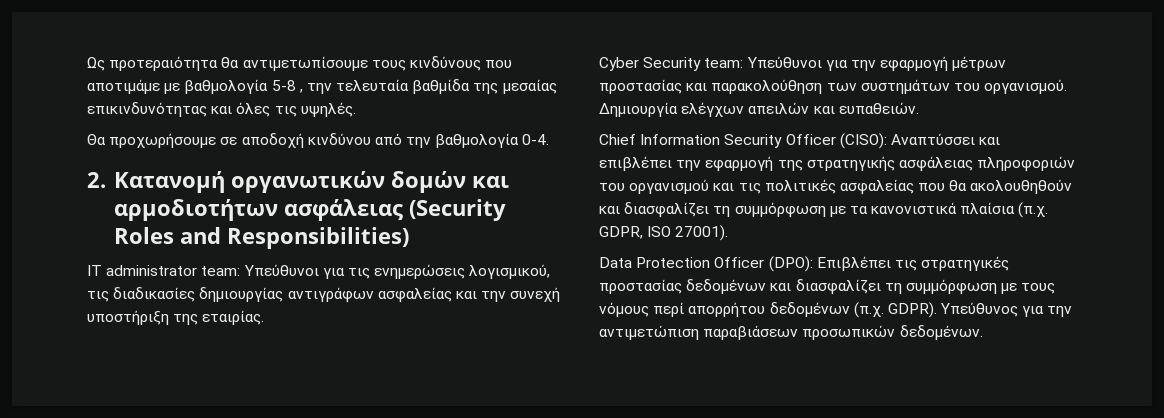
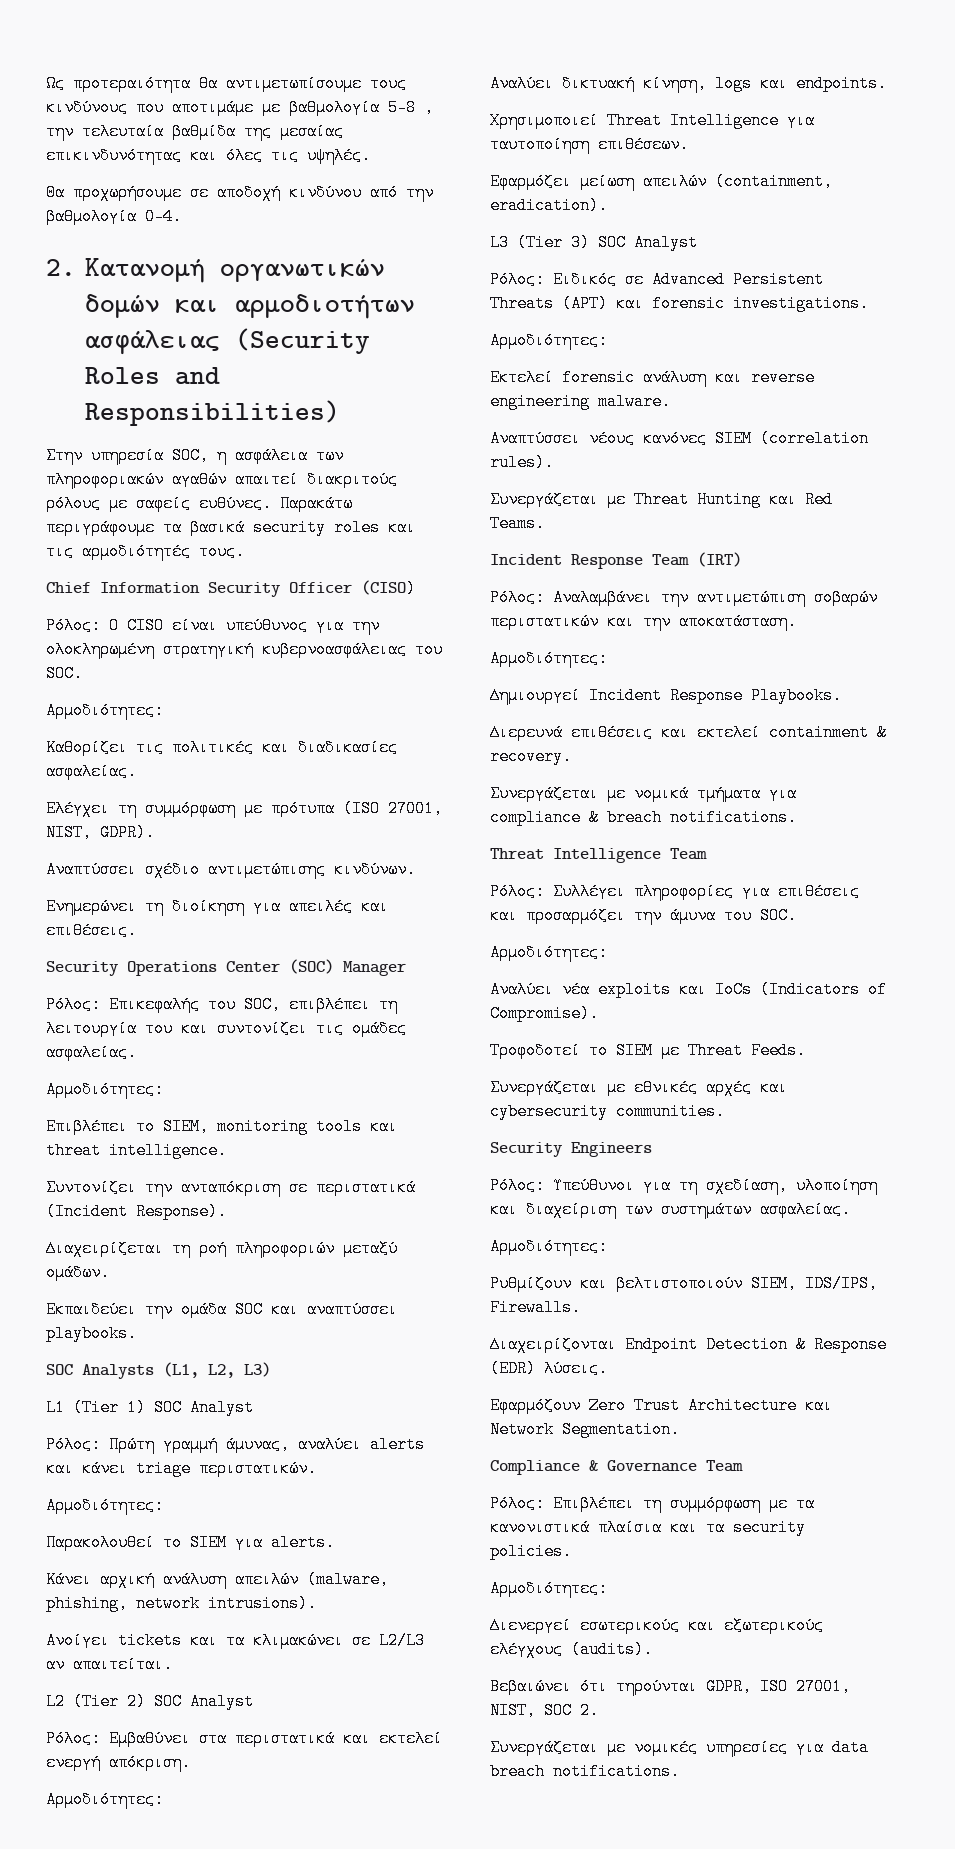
[87,264,551,279] [87,287,561,303] [87,310,265,325] [599,56,1007,72] [599,79,1068,94] [599,102,919,117] [599,133,1001,149] [599,156,1076,172] [599,179,1073,195] [599,202,710,218] IT administrator team: Υπεύθυνοι για τις ενημερώσεις λογισμικού, τις διαδικασίες δημιουργίας αντιγράφων ασφαλείας και την συνεχή υποστήριξη της εταιρίας. // Cyber Security team: Υπεύθυνοι για την εφαρμογή μέτρων προστασίας και παρακολούθηση των συστημάτων του οργανισμού. Δημιουργία ελέγχων απειλών και ευπαθειών. // Chief Information Security Officer (CISO): Αναπτύσσει και επιβλέπει την εφαρμογή της στρατηγικής ασφάλειας πληροφοριών του οργανισμού και τις πολιτικές ασφαλείας που θα ακολουθηθούν και διασφαλίζει -> [46,446,343,465] [46,470,397,489] [46,494,352,512] [46,518,415,536] [46,542,245,561] [46,580,416,597] [46,616,379,635] [46,640,442,659] [46,665,83,682] [46,701,164,720] [46,738,397,756] [46,762,137,780] [46,799,443,818] [46,824,155,841] [46,860,416,879] [46,897,388,916] [46,921,137,939] [46,959,406,976] [46,995,397,1014] [46,1019,406,1037] [46,1043,137,1061] [46,1080,164,1099] [46,1117,397,1135] [46,1142,227,1159] [46,1178,415,1197] [46,1203,227,1220] [46,1239,397,1258] [46,1263,110,1281] [46,1300,397,1319] [46,1325,137,1342] [46,1362,271,1379] [46,1399,254,1416] [46,1435,425,1454] [46,1459,317,1477] [46,1496,164,1515] [46,1533,335,1551] [46,1570,389,1589] [46,1595,317,1612] [46,1631,425,1649] [46,1655,173,1673] [46,1693,254,1710] [46,1729,442,1747] [46,1753,191,1772] [46,1790,164,1809] [490,74,887,93] [490,111,814,130] [490,135,689,154] [490,172,833,191] [490,197,608,214] [490,234,698,251] [490,270,824,288] [490,294,869,312] [490,331,608,350] [490,368,815,387] [490,393,671,410] [490,429,869,447] [490,454,554,471] [490,490,833,508] [490,515,545,532] [490,552,742,569] [490,588,877,607] [490,612,797,631] [490,649,608,668] [490,686,842,705] [490,723,887,741] [490,748,572,765] [490,784,796,802] [490,809,797,826] [490,848,707,863] [490,882,859,901] [490,906,797,925] [490,943,608,962] [490,980,887,998] [490,1005,599,1022] [490,1041,806,1059] [490,1078,787,1096] [490,1103,725,1120] [490,1142,652,1157] [490,1176,877,1195] [490,1200,851,1219] [490,1237,608,1256] [490,1274,878,1292] [490,1299,581,1316] [490,1335,887,1353] [490,1359,608,1377] [490,1396,832,1414] [490,1421,680,1438] [490,1460,743,1475] [490,1494,634,1512] Στην υπηρεσία SOC, η ασφάλεια των πληροφοριακών αγαθών απαιτεί διακριτούς ρόλους με σαφείς ευθύνες. Παρακάτω περιγράφουμε τα βασικά security roles και τις αρμοδιότητές τους. // Chief Information Security Officer (CISO) // Ρόλος: Ο CISO είναι υπεύθυνος για την ολοκληρωμένη στρατηγική κυβερνοασφάλειας του SOC. // Αρμοδιότητες: // Καθορίζει τις πολιτικές και διαδικασίες ασφαλείας. // Ελέγχει τη συμμόρφωση με πρότυπα (ISO 27001, NIST, GDPR). // Αναπτύσσει σχέδιο αντιμετώπισης κινδύνων. // Ενημερώνει τη διοίκηση για απειλές και επιθέσεις. // Security Operations Center (SOC) Manager // Ρόλος: Επικεφαλής του SOC, επιβλέπει τη λειτουργία του και συντονίζει τις ομάδες ασφαλείας. // Αρμοδιότητες: // Επιβλέπει το SIEM, monitoring tools και threat intelligence. // Συντονίζει την ανταπόκριση σε περιστατικά (Incident Response). // Διαχειρίζεται τη ροή πληροφοριών μεταξύ ομάδων. // Εκπαιδεύει την ομάδα SOC και αναπτύσσει playbooks. // SOC Analysts (L1, L2, L3) // L1 (Tier 1) SOC Analyst // Ρόλος: Πρώτη γραμμή άμυνας, αναλύει alerts και κάνει triage περιστατικών. // Αρμοδιότητες: // Παρακολουθεί το SIEM για alerts. // Κάνει αρχική ανάλυση απειλών (malware, phishing, network intrusions). // Ανοίγει tickets και τα κλιμακώνει σε L2/L3 αν απαιτείται. // L2 (Tier 2) SOC Analyst // Ρόλος: Εμβαθύνει στα περιστατικά και εκτελεί ενεργή απόκριση. // Αρμοδιότητες: // Αναλύει δικτυακή κίνηση, logs και endpoints. // Χρησιμοποιεί Threat Intelligence για ταυτοποίηση επιθέσεων. // Εφαρμόζει μείωση απειλών (containment, eradication). // L3 (Tier 3) SOC Analyst // Ρόλος: Ειδικός σε Advanced Persistent Threats (APT) και forensic investigations. // Αρμοδιότητες: // Εκτελεί forensic ανάλυση και reverse engineering malware. // Αναπτύσσει νέους κανόνες SIEM (correlation rules). // Συνεργάζεται με Threat Hunting και Red Teams. // Incident Response Team (IRT) // Ρόλος: Αναλαμβάνει την αντιμετώπιση σοβαρών περιστατικών και την αποκατάσταση. // Αρμοδιότητες: // Δημιουργεί Incident Response Playbooks. // Διερευνά επιθέσεις και εκτελεί containment & recovery. // Συνεργάζεται με νομικά τμήματα για compliance & breach notifications. // Threat Intelligence Team // Ρόλος: Συλλέγει πληροφορίες για επιθέσεις και προσαρμόζει την άμυνα του SOC. // Αρμοδιότητες: // Αναλύει νέα exploits και IoCs (Indicators of Compromise). // Τροφοδοτεί το SIEM με Threat Feeds. // Συνεργάζεται με εθνικές αρχές και cybersecurity communities. // Security Engineers // Ρόλος: Υπεύθυνοι για τη σχεδίαση, υλοποίηση και διαχείριση των συστημάτων ασφαλείας. // Αρμοδιότητες: // Ρυθμίζουν και βελτιστοποιούν SIEM, IDS/IPS, Firewalls. // Διαχειρίζονται Endpoint Detection & Response (EDR) λύσεις. // Εφαρμόζουν Zero Trust Architecture και Network Segmentation. // Compliance & Governance Team // Ρόλος: Επιβλέπει
[1018,202,1049,218] [599,225,729,241] [599,256,1010,272] [599,279,1056,295] [599,302,1073,318] [599,325,983,340] (π.χ. GDPR, ISO 27001). // Data Protection Officer (DPO): Επιβλέπει τις στρατηγικές προστασίας δεδομένων και διασφαλίζει τη συμμόρφωση με τους νόμους περί απορρήτου δεδομένων (π.χ. GDPR). Υπεύθυνος για την αντιμετώπιση παραβιάσεων προσωπικών δεδομένων. -> [670,1518,806,1536] [490,1543,572,1560] [490,1579,608,1598] [490,1616,823,1634] [490,1640,653,1658] [490,1677,851,1696] [490,1702,599,1719] [490,1738,869,1757] [490,1763,680,1780] και τα security policies. // Αρμοδιότητες: // Διενεργεί εσωτερικούς και εξωτερικούς ελέγχους (audits). // Βεβαιώνει ότι τηρούνται GDPR, ISO 27001, NIST, SOC 2. // Συνεργάζεται με νομικές υπηρεσίες για data breach notifications.

